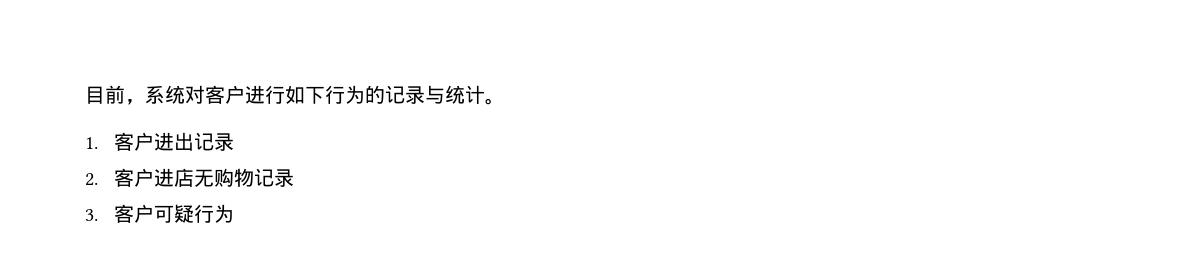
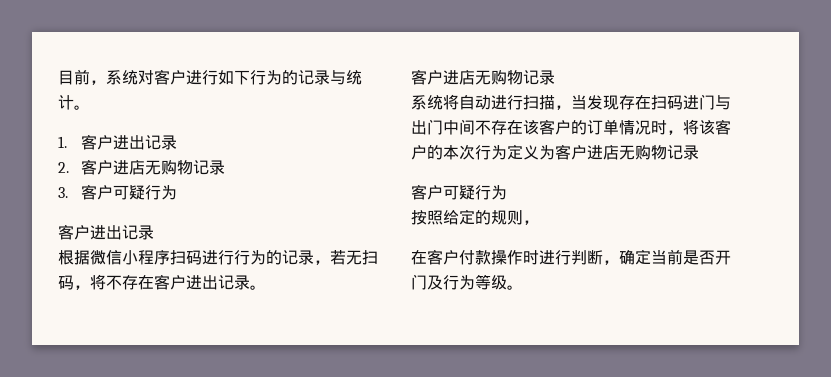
(234, 213) none -> [58,224,154,240] [58,250,378,265] [58,274,266,290] [411,69,555,85] [411,94,731,110] [411,119,731,135] [411,144,699,160] [411,184,507,200] [411,209,539,225] [411,249,731,265] [411,274,523,290] // 客户进出记录 // 根据微信小程序扫码进行行为的记录，若无扫码，将不存在客户进出记录。 // 客户进店无购物记录 // 系统将自动进行扫描，当发现存在扫码进门与出门中间不存在该客户的订单情况时，将该客户的本次行为定义为客户进店无购物记录 // 客户可疑行为 // 按照给定的规则， // 在客户付款操作时进行判断，确定当前是否开门及行为等级。

